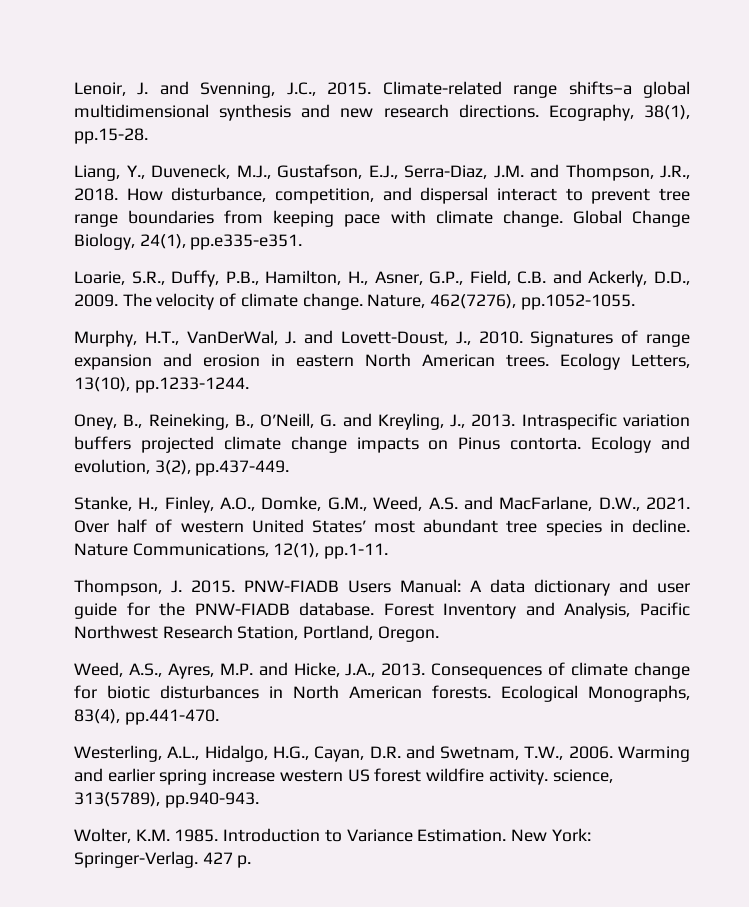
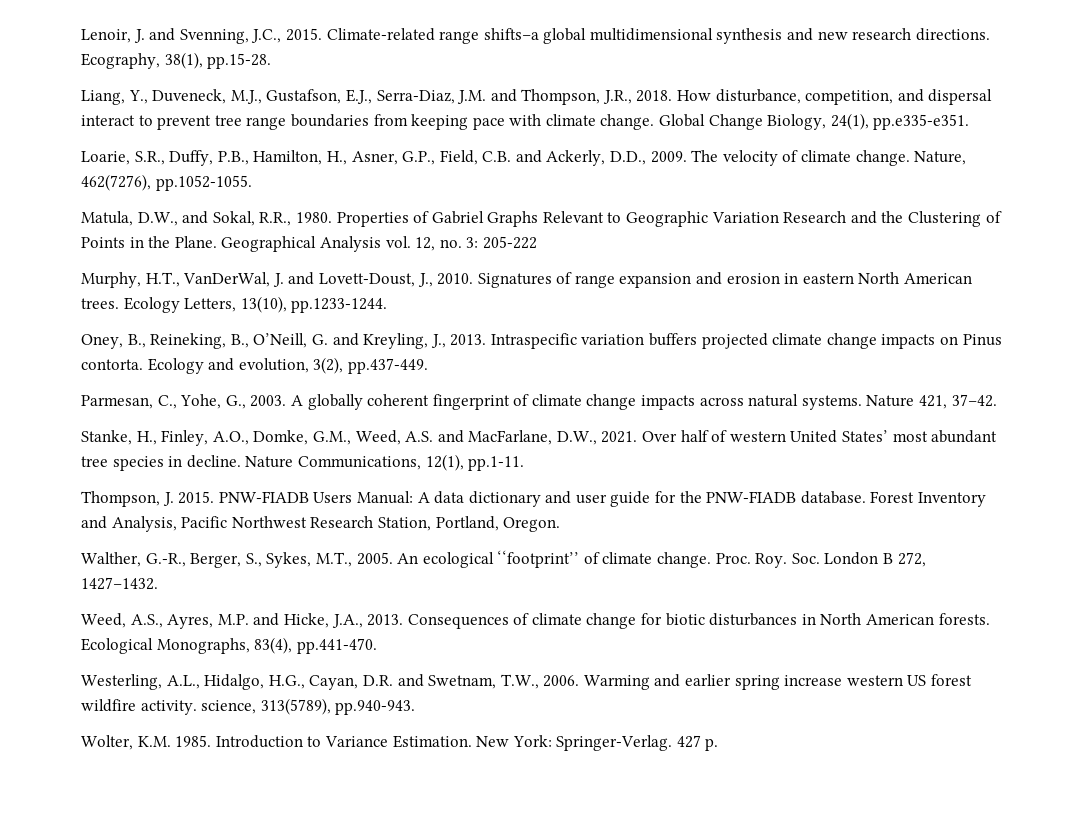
(635, 302) none -> [81,211,1002,227] [81,236,537,252] // Matula, D.W., and Sokal, R.R., 1980. Properties of Gabriel Graphs Relevant to Geographic Variation Research and the Clustering of Points in the Plane. Geographical Analysis vol. 12, no. 3: 205-222
(290, 468) none -> [81,394,997,410] // Parmesan, C., Yohe, G., 2003. A globally coherent fingerprint of climate change impacts across natural systems. Nature 421, 37–42.
(439, 634) none -> [81,550,926,568] [81,577,158,590] // Walther, G.-R., Berger, S., Sykes, M.T., 2005. An ecological ‘‘footprint’’ of climate change. Proc. Roy. Soc. London B 272, 1427–1432.

